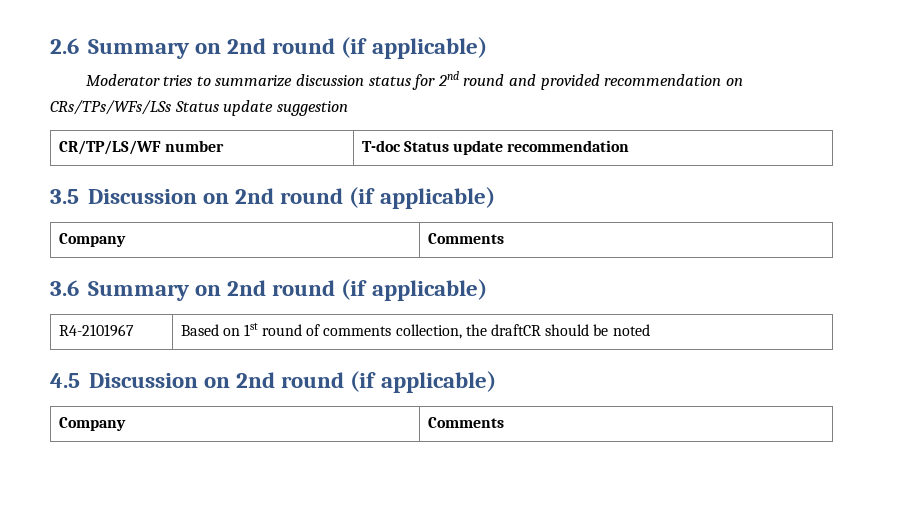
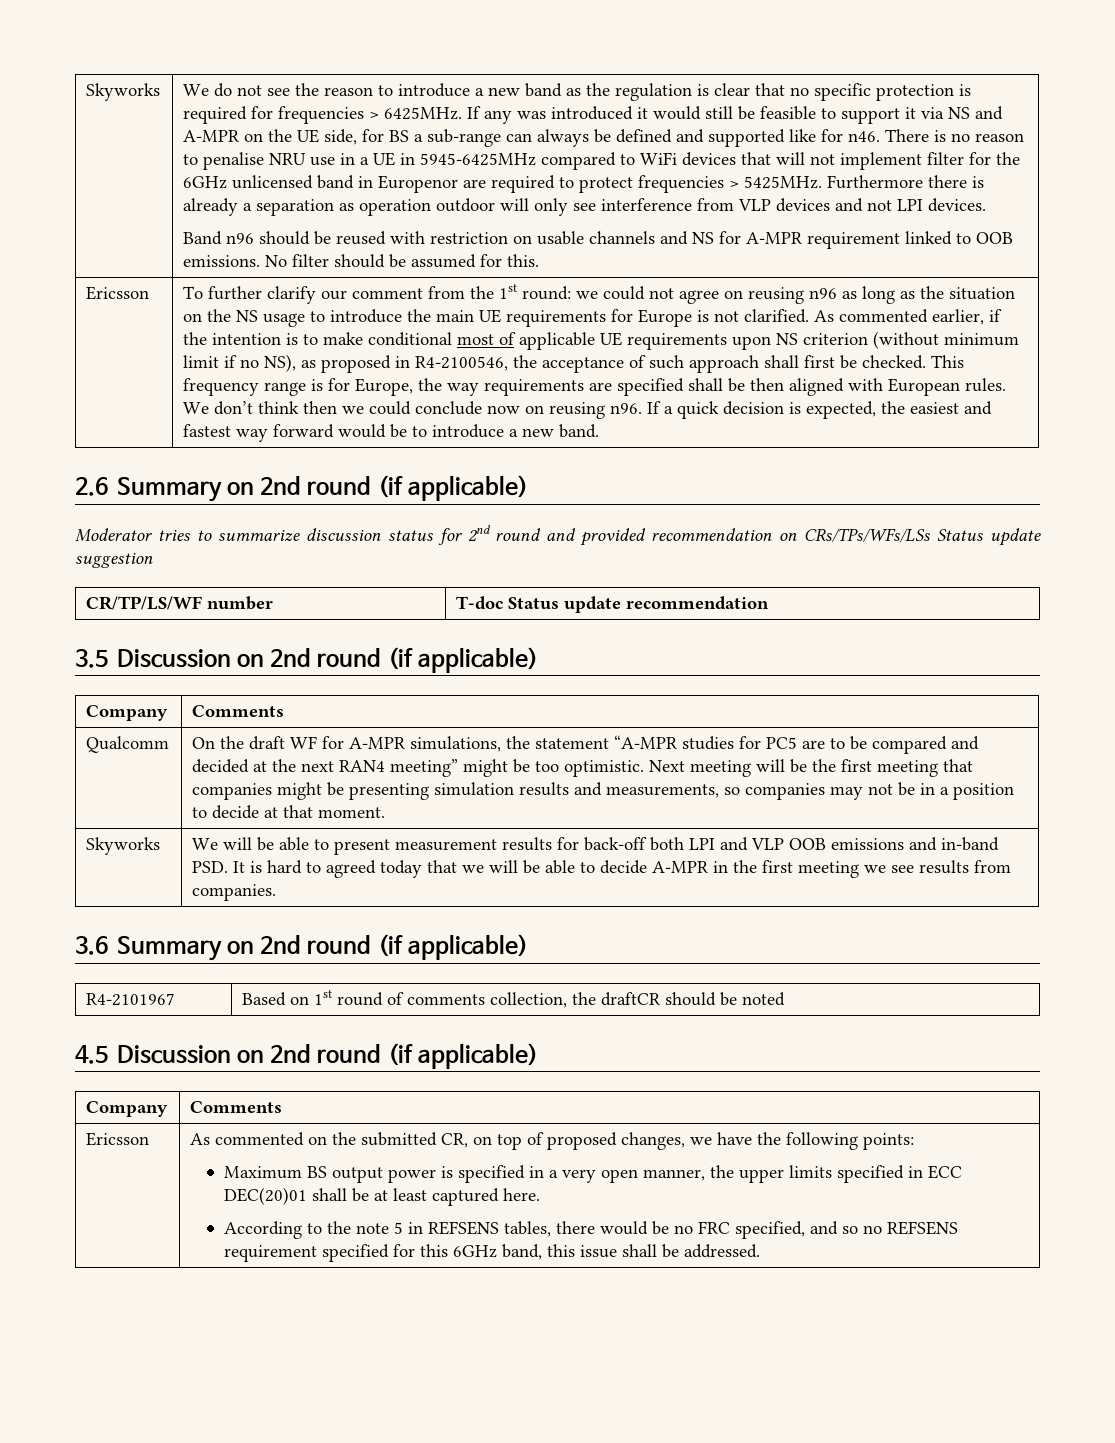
(50, 46) none -> [86,83,161,101] [183,83,972,101] [183,106,1004,124] [183,129,1025,147] [183,152,1021,170] [183,175,985,193] [183,198,987,216] [183,231,1014,249] [183,254,540,268] [86,286,150,300] [183,284,1016,304] [183,309,1003,327] [183,331,1020,350] [183,354,965,373] [183,378,1007,396] [183,401,993,419] [183,424,600,442] Skyworks | We do not see the reason to introduce a new band as the regulation is clear that no specific protection is required for frequencies > 6425MHz. If any was introduced it would still be feasible to support it via NS and A-MPR on the UE side, for BS a sub-range can always be defined and supported like for n46. There is no reason to penalise NRU use in a UE in 5945-6425MHz compared to WiFi devices that will not implement filter for the 6GHz unlicensed band in Europenor are required to protect frequencies > 5425MHz. Furthermore there is already a separation as operation outdoor will only see interference from VLP devices and not LPI devices. // Band n96 should be reused with restriction on usable channels and NS for A-MPR requirement linked to OOB emissions. No filter should be assumed for this. // Ericsson | To further clarify our comment from the 1st round: we could not agree on reusing n96 as long as the situation on the NS usage to introduce the main UE requirements for Europe is not clarified. As commented earlier, if the intention is to make conditional most of applicable UE requirements upon NS criterion (without minimum limit if no NS), as proposed in R4-2100546, the acceptance of such approach shall first be checked. This frequency range is for Europe, the way requirements are specified shall be then aligned with European rules. We don’t think then we could conclude now on reusing n96. If a quick decision is expected, the easiest and fastest way forward would be to introduce a new band. //
(504, 238) none -> [86,736,170,753] [192,735,980,754] [192,759,974,777] [192,782,1015,800] [192,805,386,819] [86,837,161,855] [192,837,1000,855] [192,860,1012,878] [192,884,277,901] // Qualcomm | On the draft WF for A-MPR simulations, the statement “A-MPR studies for PC5 are to be compared and decided at the next RAN4 meeting” might be too optimistic. Next meeting will be the first meeting that companies might be presenting simulation results and measurements, so companies may not be in a position to decide at that moment. // Skyworks | We will be able to present measurement results for back-off both LPI and VLP OOB emissions and in-band PSD. It is hard to agreed today that we will be able to decide A-MPR in the first meeting we see results from companies.
(504, 422) none -> [86,1132,150,1146] [190,1132,915,1150] [223,1165,962,1183] [223,1187,540,1206] [223,1221,958,1239] [223,1244,760,1262] // Ericsson | As commented on the submitted CR, on top of proposed changes, we have the following points: // Maximum BS output power is specified in a very open manner, the upper limits specified in ECC DEC(20)01 shall be at least captured here. // According to the note 5 in REFSENS tables, there would be no FRC specified, and so no REFSENS requirement specified for this 6GHz band, this issue shall be addressed.

